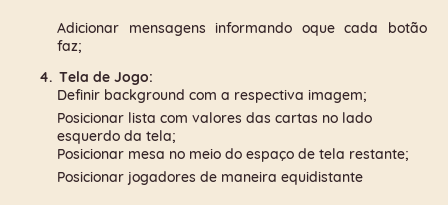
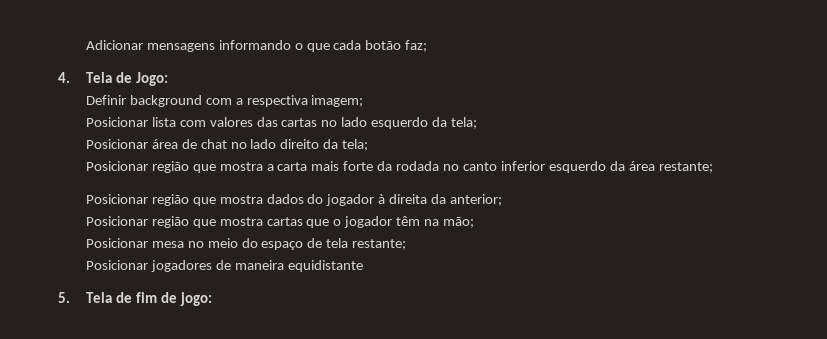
[301,25,335,36] oque -> [294,43,330,52] o que
(177, 136) none -> [85,139,369,151] [85,161,713,173] [85,194,503,206] [85,216,475,228] // Posicionar área de chat no lado direito da tela; // Posicionar região que mostra a carta mais forte da rodada no canto inferior esquerdo da área restante; // Posicionar região que mostra dados do jogador à direita da anterior; // Posicionar região que mostra cartas que o jogador têm na mão;
(364, 178) none -> [57,292,212,306] // 5. Tela de fim de jogo:

